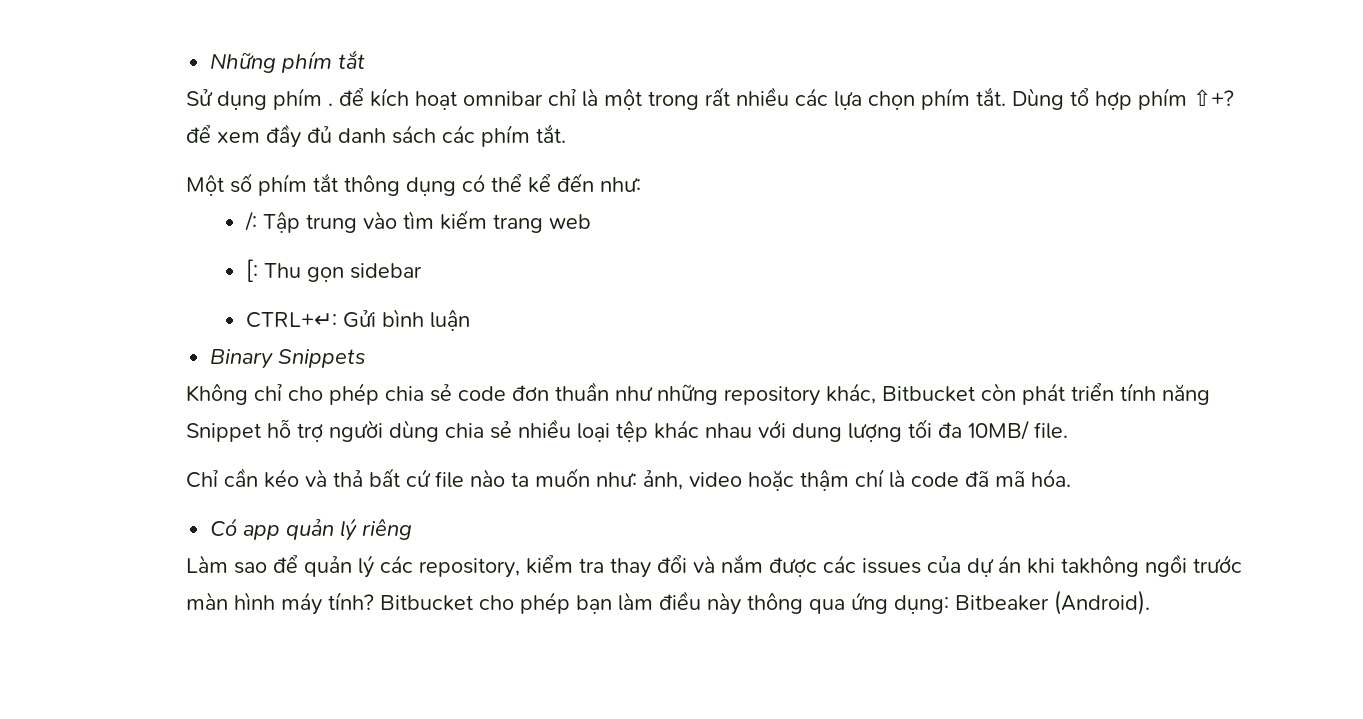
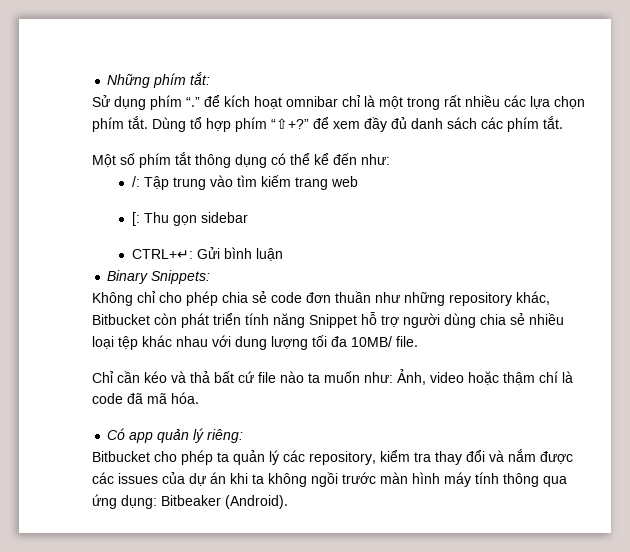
[337,50,365,69] tắt -> [190,72,211,85] tắt:
[327,103,333,106] . -> [185,97,200,107] “.”
[1192,89,1234,106] ⇧+? -> [270,118,309,129] “⇧+?”
[277,349,366,368] Snippets -> [151,270,211,284] Snippets:
[642,470,683,490] ảnh, -> [396,369,426,385] Ảnh,
[361,519,412,540] [185,555,298,574] riêng // Làm sao để -> [207,429,244,443] [91,450,229,465] riêng: // Bitbucket cho phép ta
[1060,556,1139,577] takhông -> [251,473,307,487] ta không
[327,591,741,615] tính? Bitbucket cho phép bạn làm điều này -> [474,472,499,484] tính

